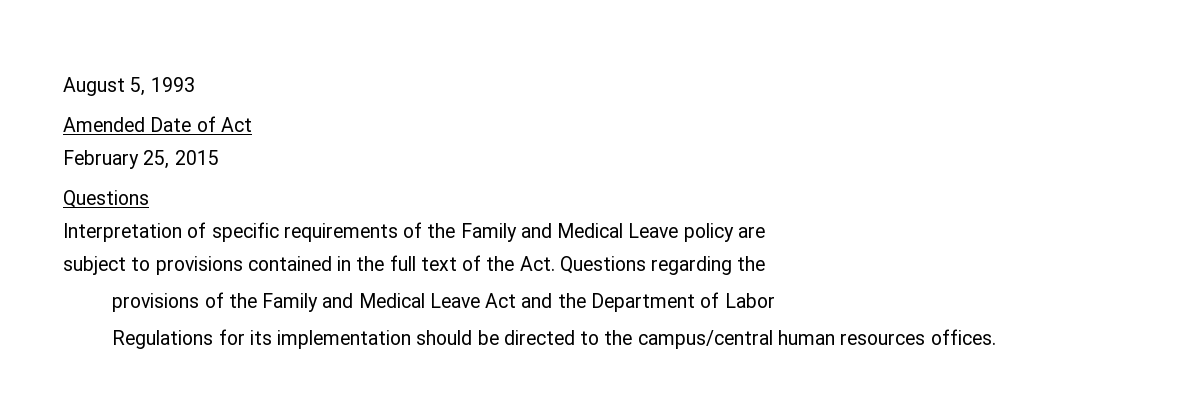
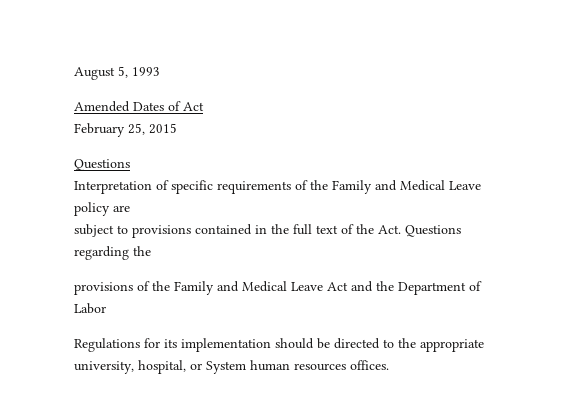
[150,117,192,132] Date -> [133,102,164,111] Dates
[637,330,773,349] campus/central -> [420,339,484,352] [74,360,246,374] appropriate university, hospital, or System

